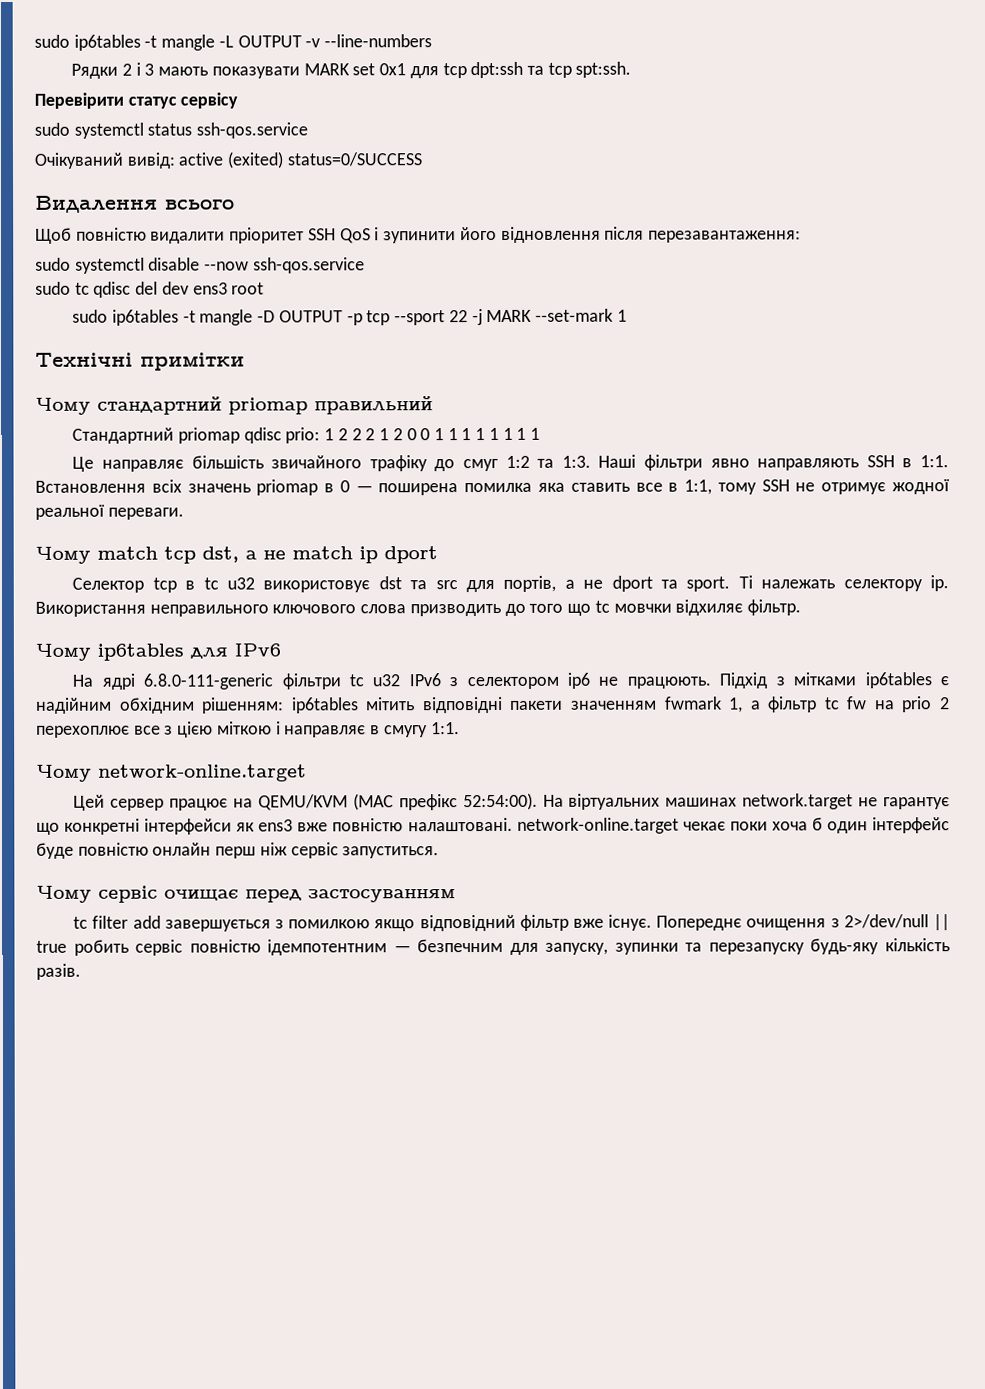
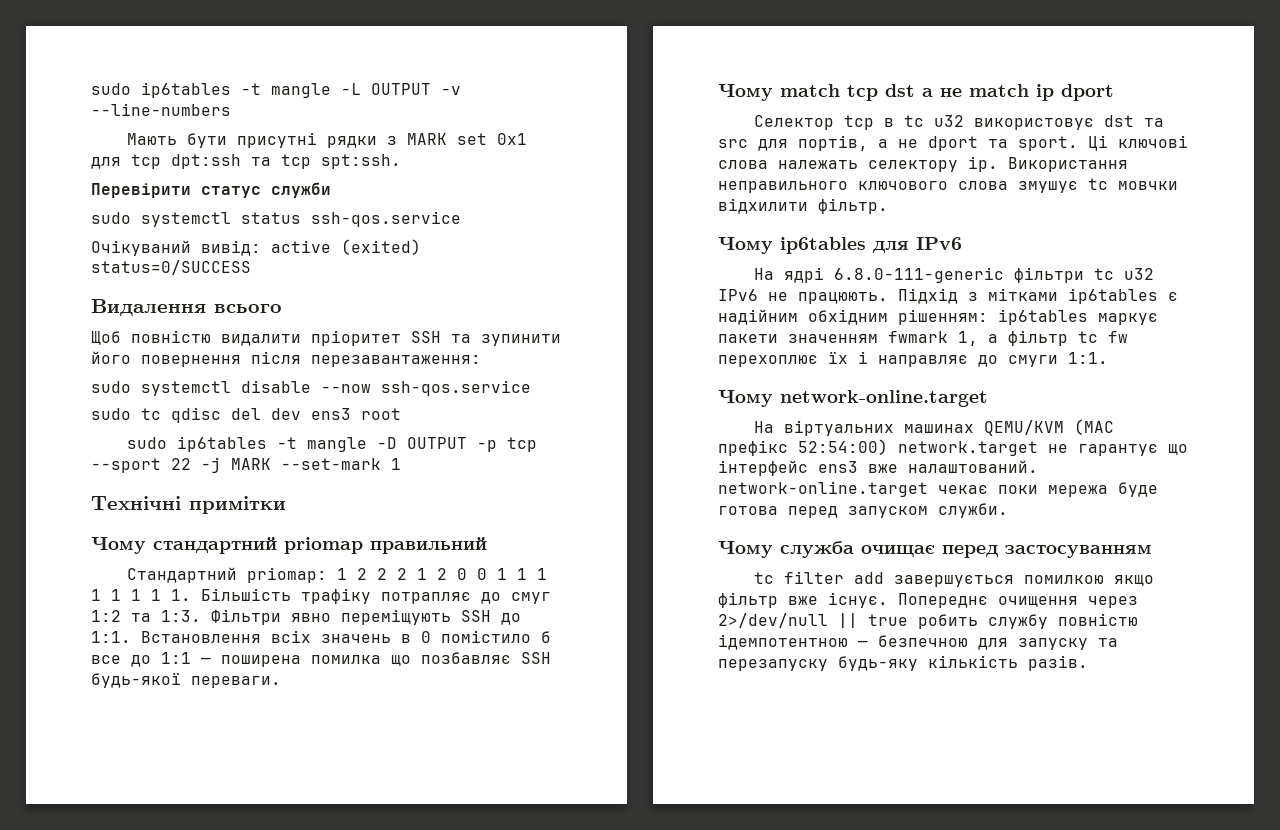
[71,62,300,79] Рядки 2 і 3 мають показувати -> [127,132,398,148] Мають бути присутні рядки з
[180,92,239,109] сервісу -> [271,182,331,198] служби
[339,227,380,244] QoS і -> [451,334,471,343] та
[500,226,601,243] відновлення -> [141,355,241,367] повернення
[178,427,321,444] priomap qdisc prio: -> [247,567,328,583] priomap:
[530,427,541,440] [72,455,428,472] 1 // Це направляє більшість звичайного трафіку -> [171,588,471,604] 1. Більшість трафіку потрапляє
[598,454,913,471] Наші фільтри явно направляють SSH в -> [211,609,521,625] Фільтри явно переміщують SSH до
[256,479,319,496] priomap -> (391, 638) none
[355,479,951,496] [35,504,105,520] — поширена помилка яка ставить все в 1:1, тому SSH не отримує жодної реальної -> [441,630,551,643] [91,652,551,667] [91,672,181,688] помістило б все до 1:1 — поширена помилка що позбавляє SSH будь-якої
[202,546,239,563] dst, -> [885,84,915,97] dst
[738,575,753,589] Ті -> [1088,135,1188,151] [718,160,768,169] Ці ключові слова
[409,603,592,617] призводить до того що -> [1018,181,1078,193] змушує
[675,599,744,616] відхиляє -> [718,198,808,214] відхилити
[449,672,591,690] з селектором ip6 -> (758, 295) none
[366,696,503,714] мітить відповідні -> [1098,313,1158,325] маркує
[874,696,950,713] [36,721,460,738] [36,764,307,782] [73,792,951,811] [36,817,950,835] [36,842,440,859] [36,885,158,903] на prio 2 перехоплює все з цією міткою і направляє в смугу 1:1. // Чому network-online.target // Цей сервер працює на QEMU/KVM (MAC префікс 52:54:00). На віртуальних машинах network.target не гарантує що конкретні інтерфейси як ens3 вже повністю налаштовані. network-online.target чекає поки хоча б один інтерфейс буде повністю онлайн перш ніж сервіс запуститься. // Чому сервіс -> [718,351,1108,367] [718,389,988,407] [754,419,1115,436] [718,439,1188,456] [718,460,1038,476] [718,481,1158,497] [718,503,1008,518] [718,540,854,558] перехоплює їх і направляє до смуги 1:1. // Чому network-online.target // На віртуальних машинах QEMU/KVM (MAC префікс 52:54:00) network.target не гарантує що інтерфейс ens3 вже налаштований. network-online.target чекає поки мережа буде готова перед запуском служби. // Чому служба
[275,919,285,929] з -> (1015, 581) none
[419,914,516,932] відповідний -> (1155, 580) none
[830,918,840,928] з -> [1088,596,1138,608] через
[135,938,679,956] сервіс повністю ідемпотентним — безпечним для запуску, зупинки -> [988,613,1138,629] [718,634,1088,650] службу повністю ідемпотентною — безпечною для запуску

